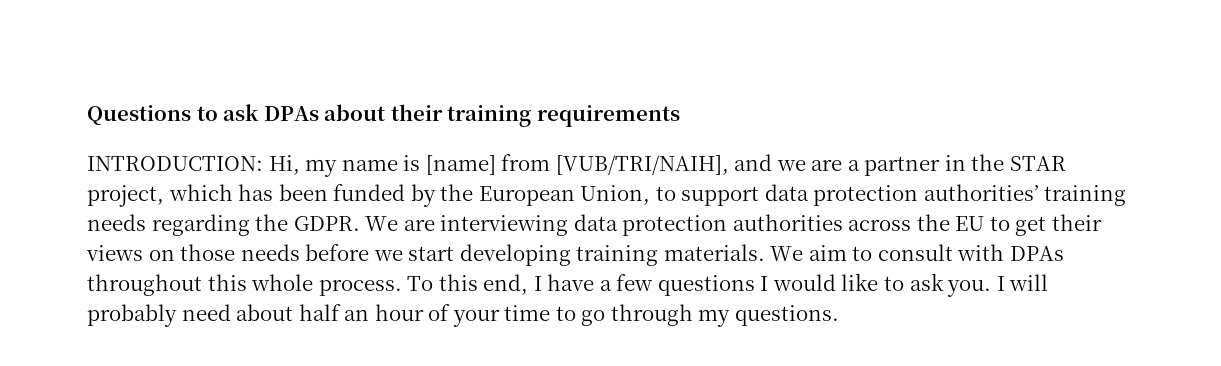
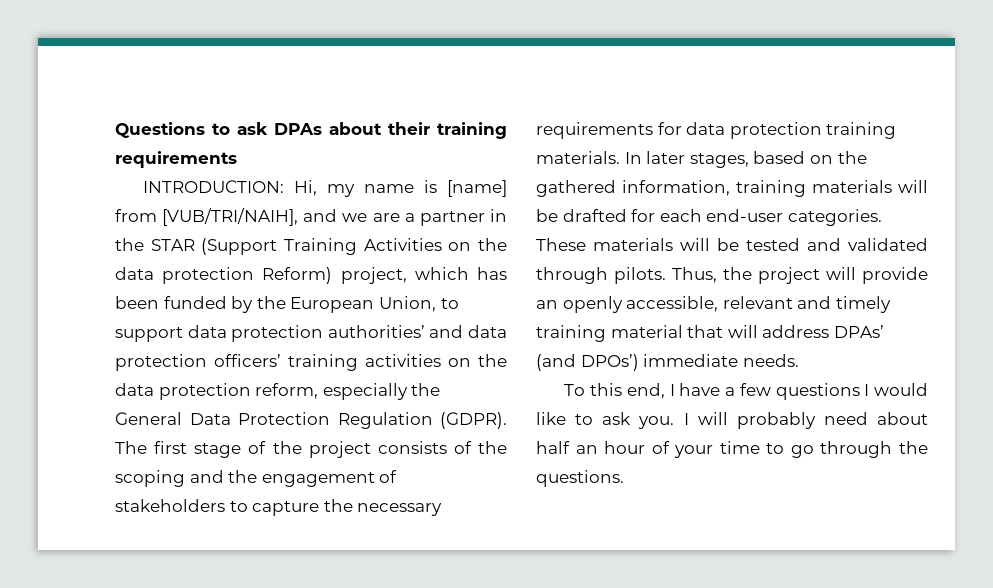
(1067, 163) none -> [201,238,507,255] [115,267,333,284] (Support Training Activities on the data protection Reform)
[1044,185,1127,206] [87,214,1103,236] [86,244,1065,266] [87,274,402,296] training needs regarding the GDPR. We are interviewing data protection authorities across the EU to get their views on those needs before we start developing training materials. We aim to consult with DPAs throughout this whole process. -> [429,325,507,338] [115,354,507,371] [115,383,441,400] [115,412,507,429] [115,441,507,458] [115,470,398,487] [115,499,443,516] [536,122,897,139] [536,151,867,168] [536,180,928,197] [536,209,882,226] [536,238,928,251] [536,267,928,284] [536,296,891,313] [536,325,884,342] [536,354,799,371] and data protection officers’ training activities on the data protection reform, especially the General Data Protection Regulation (GDPR). The first stage of the project consists of the scoping and the engagement of stakeholders to capture the necessary requirements for data protection training materials. In later stages, based on the gathered information, training materials will be drafted for each end-user categories. These materials will be tested and validated through pilots. Thus, the project will provide an openly accessible, relevant and timely training material that will address DPAs’ (and DPOs’) immediate needs. //
[698,309,731,327] my -> [899,441,928,454] the

